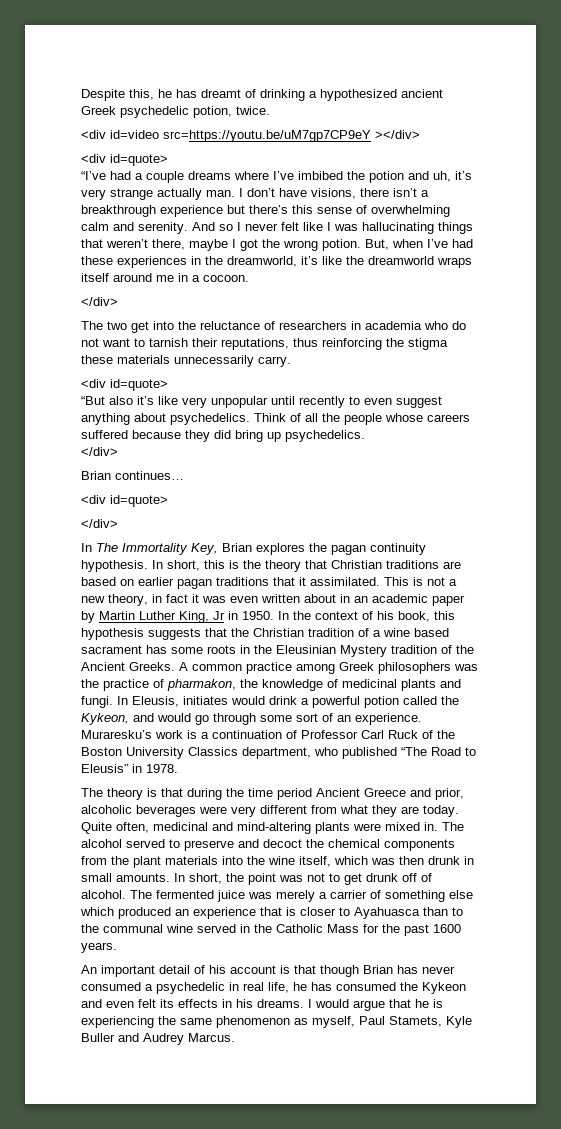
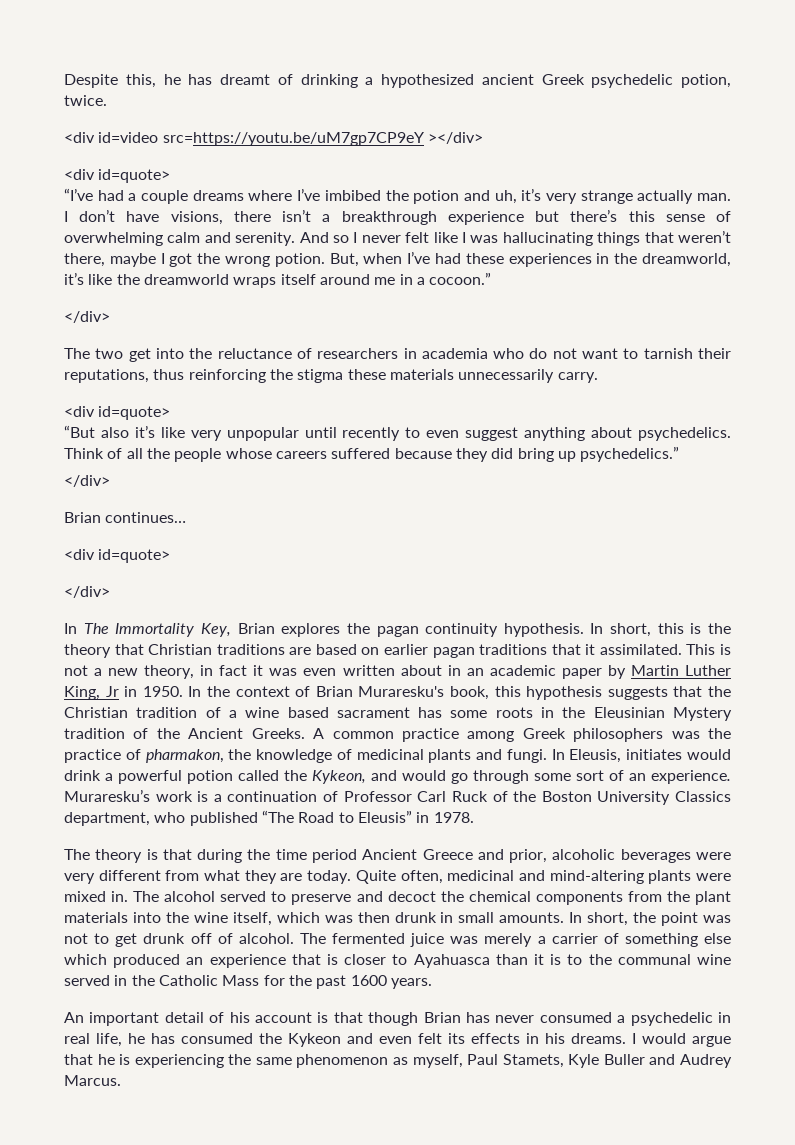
[203,275,249,282] cocoon. -> [429,272,492,285] cocoon.”
[285,430,365,442] psychedelics. -> [580,446,680,462] psychedelics.”
[377,611,394,620] his -> [315,686,445,697] Brian Muraresku's
(448, 911) none -> [534,954,562,965] it is

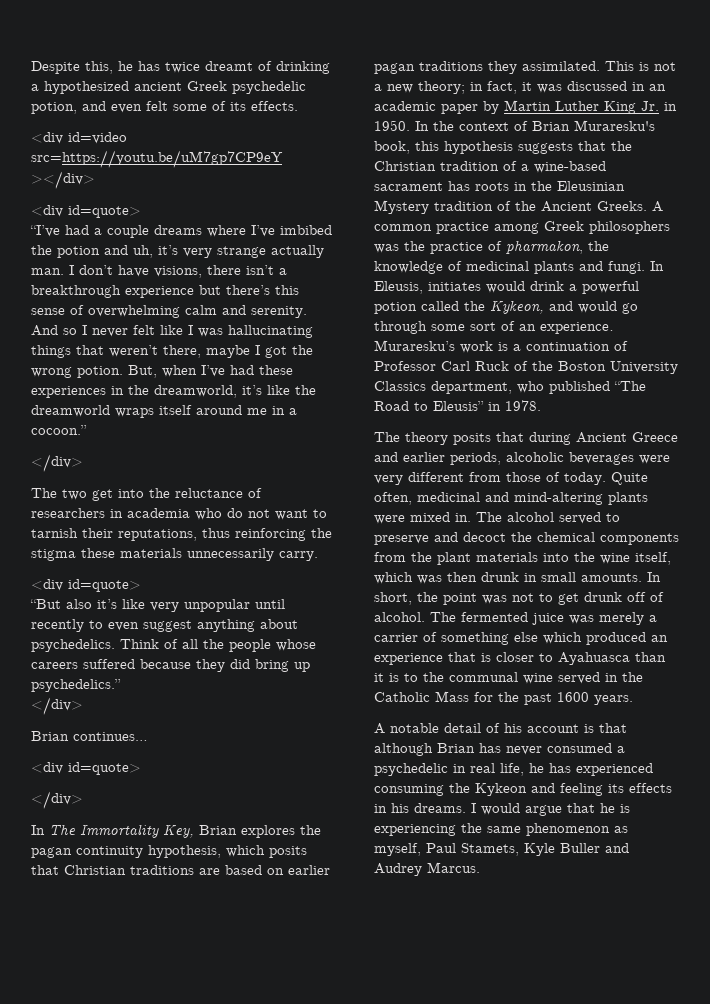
(213, 79) none -> [165,62,200,73] twice
[64,95,107,106] twice. -> [82,101,298,113] and even felt some of its effects.
[503,623,731,637] [64,644,111,658] hypothesis. In short, this is the theory -> [148,845,307,858] hypothesis, which posits
[551,644,596,655] that it -> [488,61,517,74] they
[144,665,442,679] theory, in fact it was even written about -> [418,81,627,94] theory; in fact, it was discussed
[64,686,119,700] King, Jr -> [604,101,659,114] King Jr.
[245,707,329,718] wine based -> [534,161,606,173] wine-based
[450,710,488,718] some -> (470, 186) none
[146,849,158,860] is -> [453,433,491,445] posits
[247,849,357,863] the time period -> (571, 438) none
[509,849,548,863] prior, -> [403,452,501,465] earlier periods,
[204,870,303,884] what they are -> [506,472,560,482] those of
[64,1012,160,1026] An important -> [374,723,439,734] A notable
[368,1012,419,1026] though -> [374,743,433,756] although
[181,1033,253,1044] consumed -> [576,763,653,776] [374,784,444,796] experienced consuming
[379,1033,442,1044] even felt -> [560,783,603,796] feeling

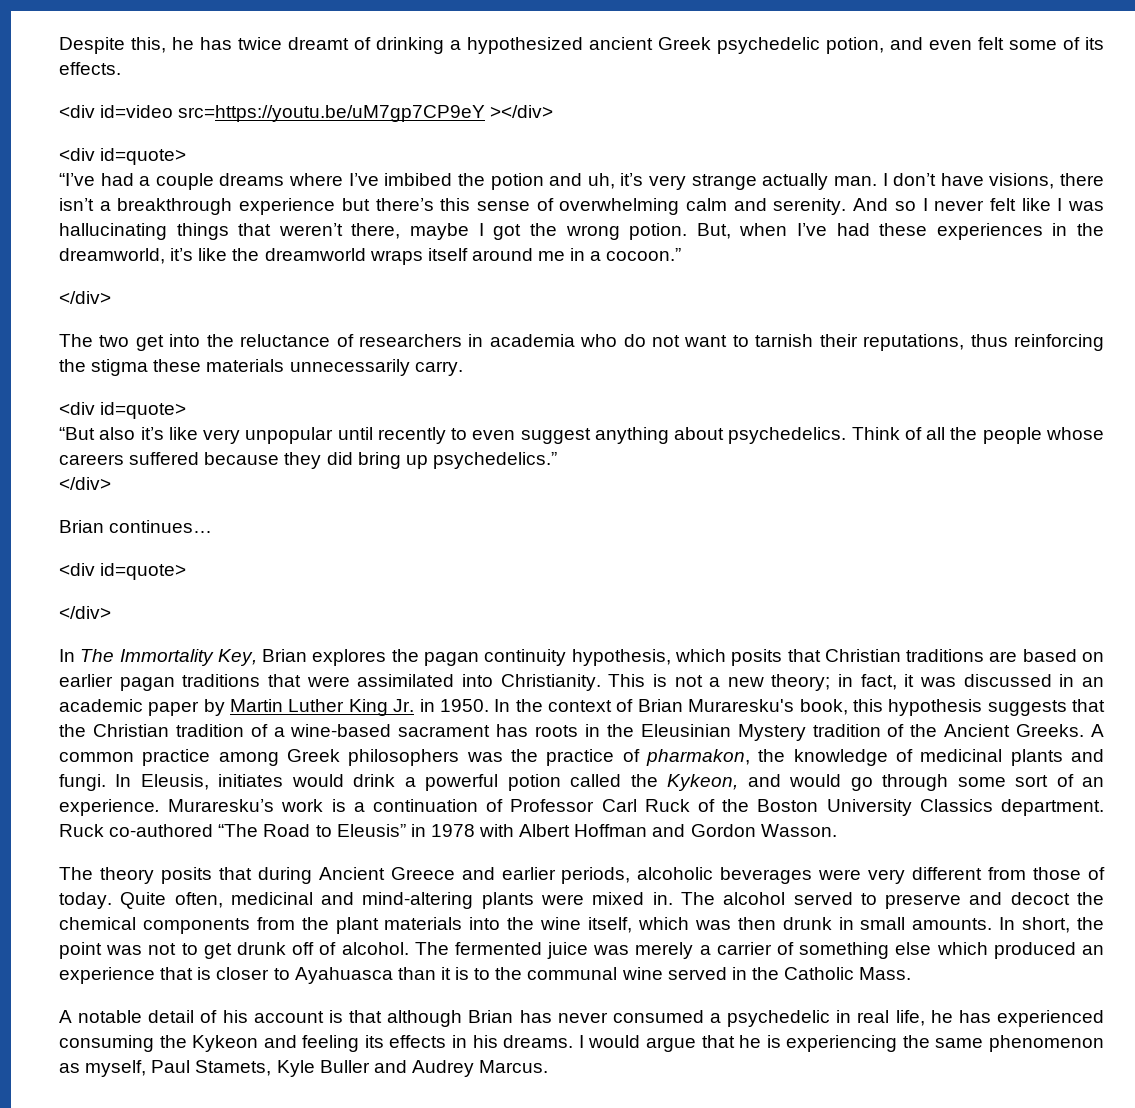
[488,61,600,74] they assimilated. -> [267,674,601,691] that were assimilated into Christianity.
[431,381,610,394] department, who published -> [1001,799,1105,816] [59,824,214,837] department. Ruck co-authored
[505,400,541,411] 1978. -> [430,824,837,837] 1978 with Albert Hoffman and Gordon Wasson.
[435,691,633,705] Mass for the past 1600 years. -> [859,967,912,980] Mass.

